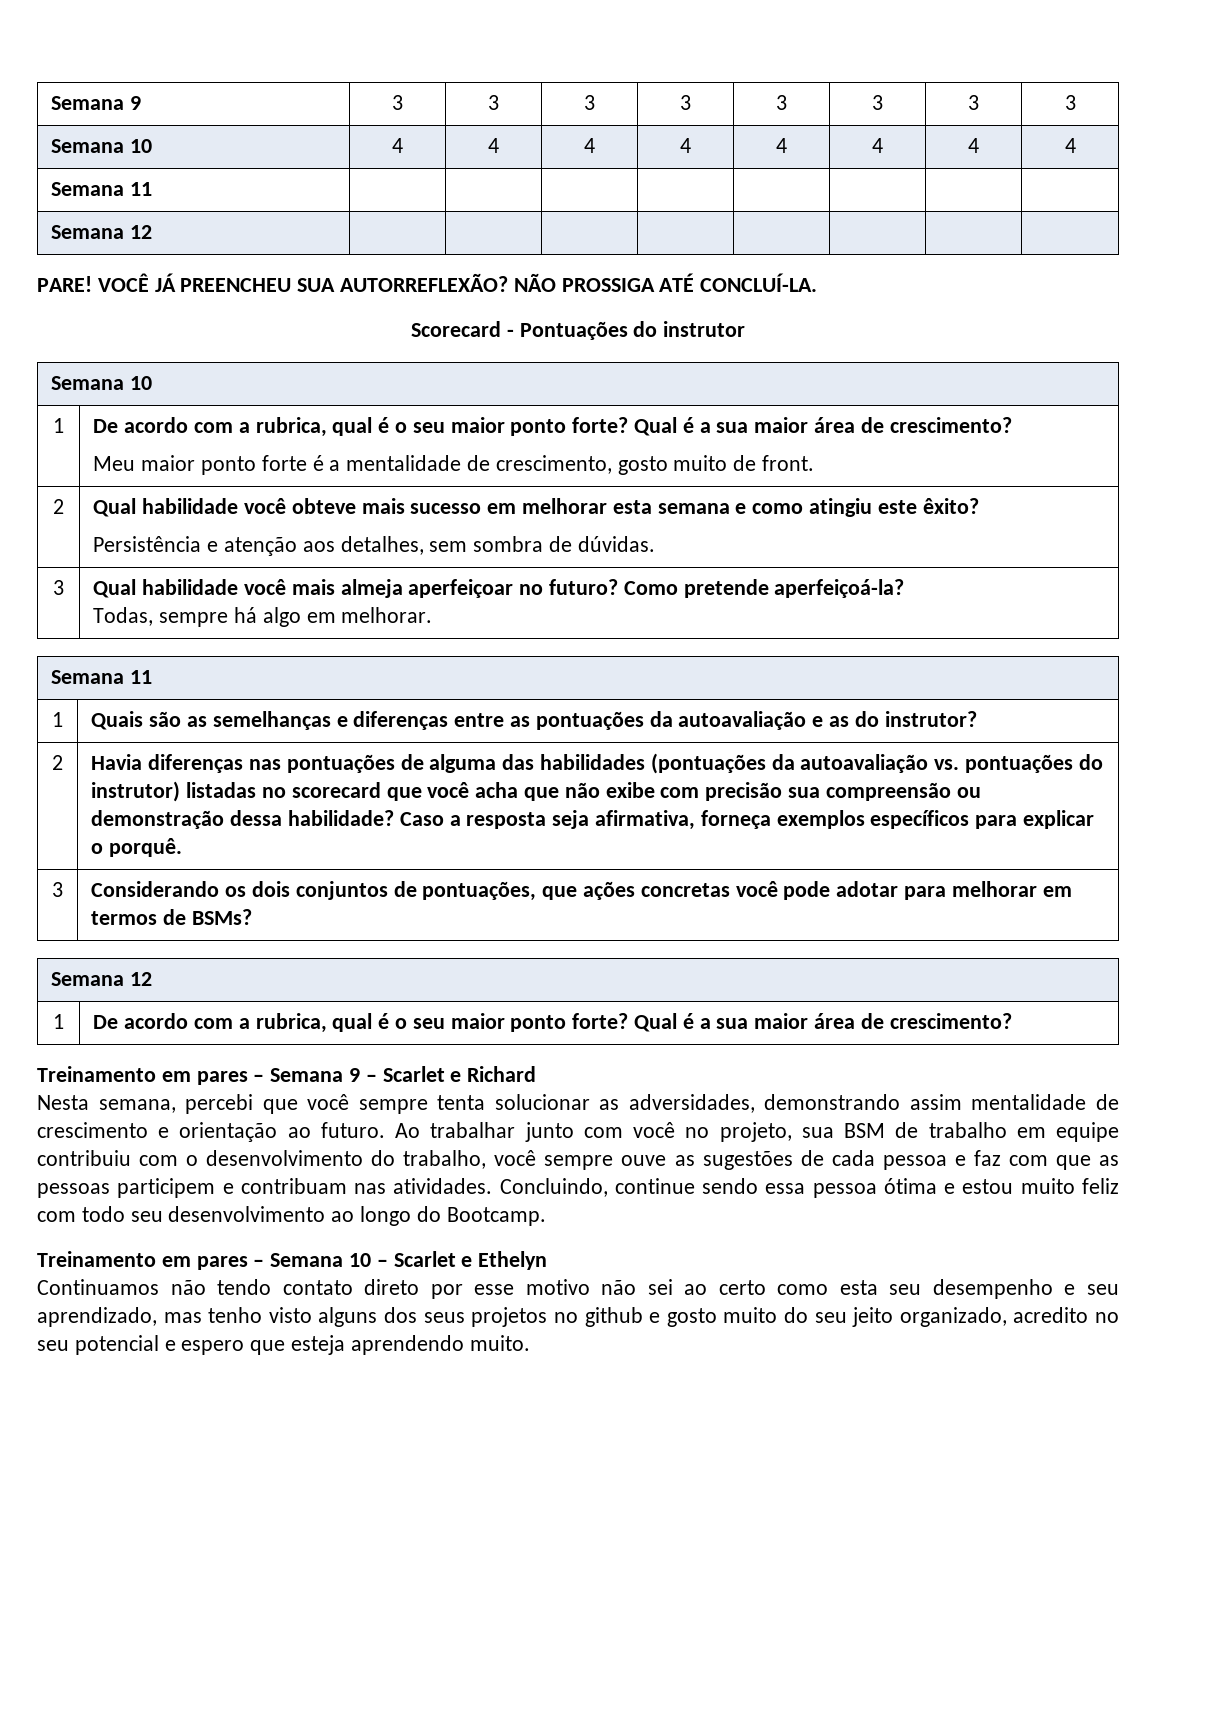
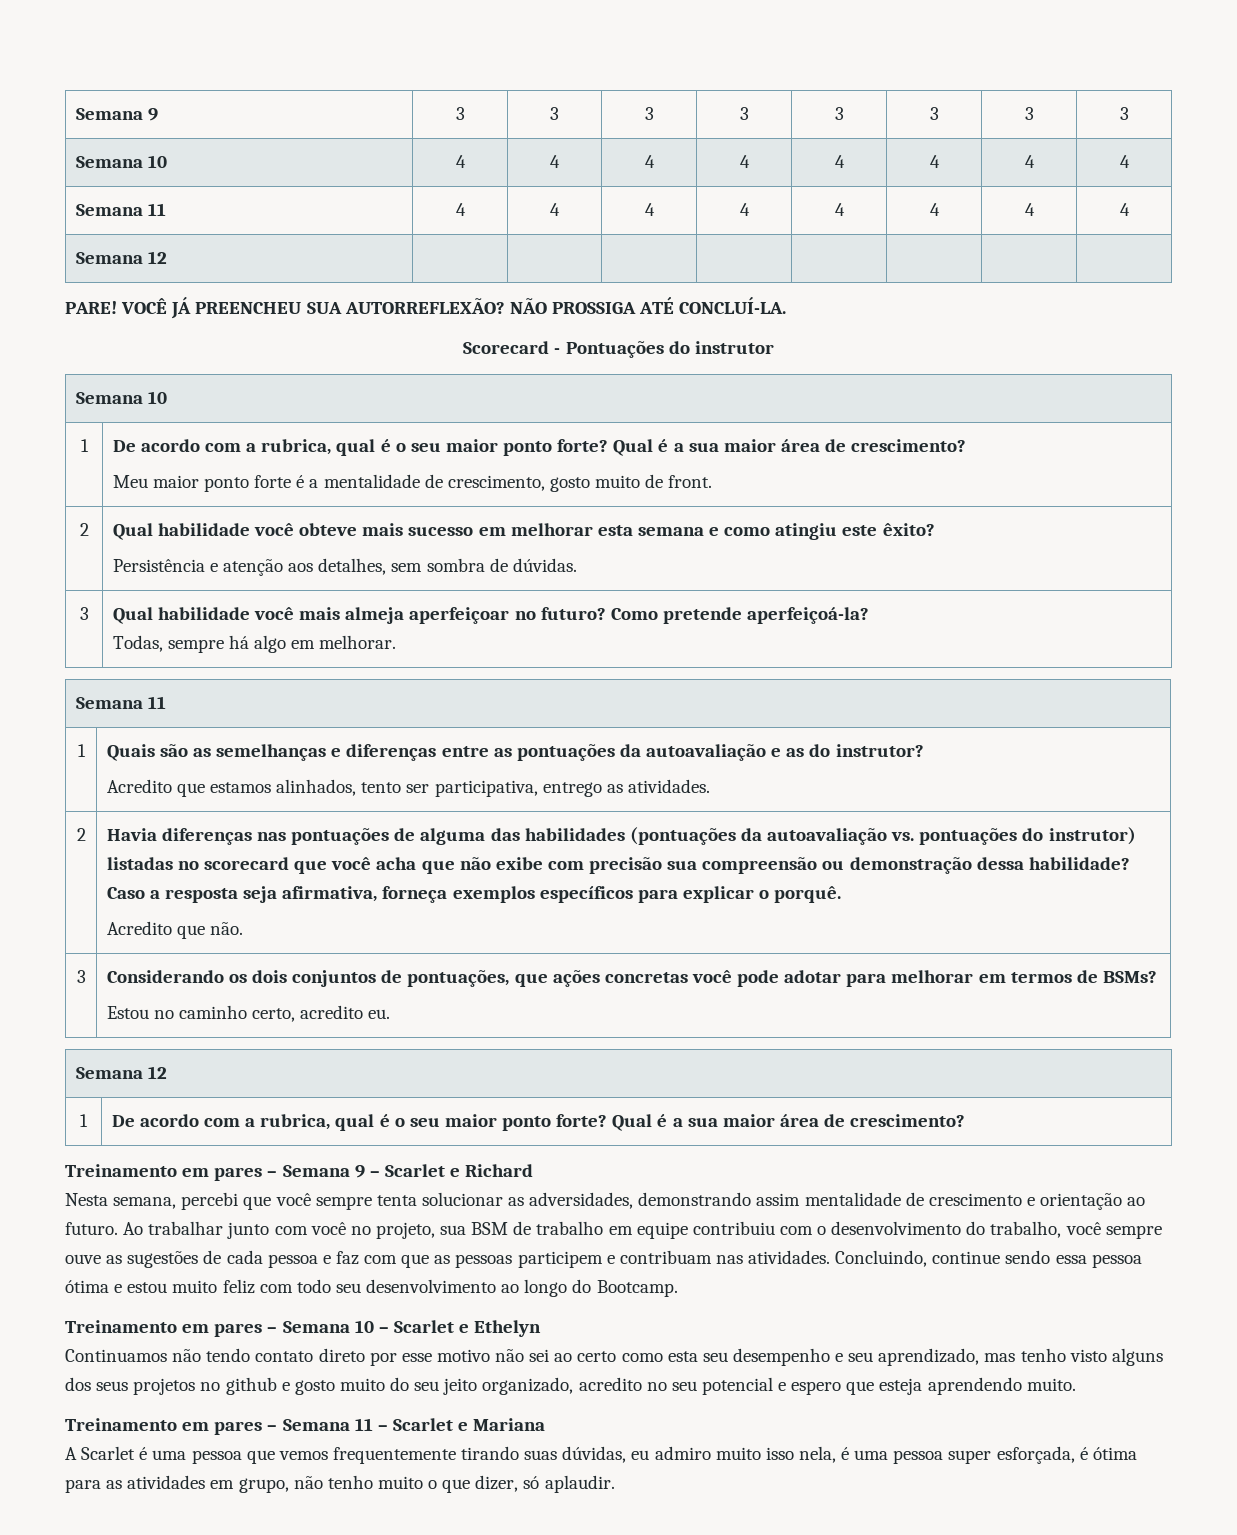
(153, 189) | | | | | | | -> [455,203,466,216] [550,203,560,216] [644,203,655,216] [739,203,750,216] [834,203,845,216] [929,203,940,216] [1024,203,1035,216] [1119,203,1130,216] 4 | 4 | 4 | 4 | 4 | 4 | 4 | 4
(977, 719) none -> [106,779,710,797] // Acredito que estamos alinhados, tento ser participativa, entrego as atividades.
(183, 847) none -> [106,921,243,939] // Acredito que não.
(252, 917) none -> [106,1005,391,1022] // Estou no caminho certo, acredito eu.
(530, 1343) none -> [65,1418,546,1435] [65,1446,1137,1464] [65,1475,615,1493] // Treinamento em pares – Semana 11 – Scarlet e Mariana // A Scarlet é uma pessoa que vemos frequentemente tirando suas dúvidas, eu admiro muito isso nela, é uma pessoa super esforçada, é ótima para as atividades em grupo, não tenho muito o que dizer, só aplaudir.

